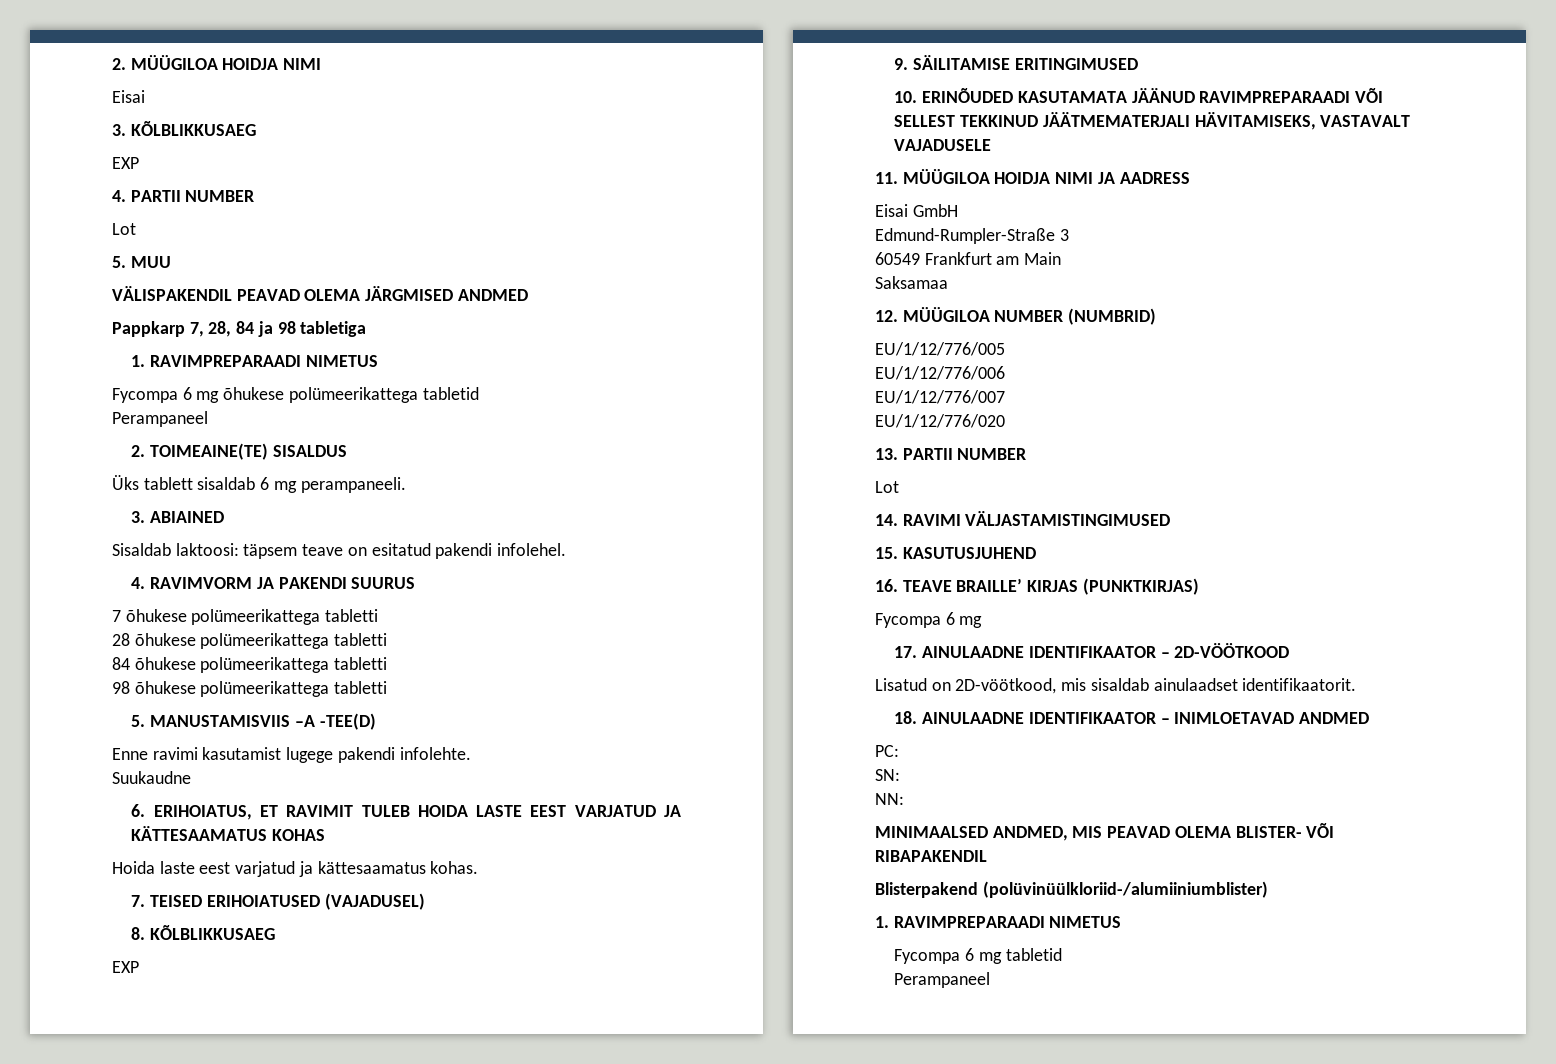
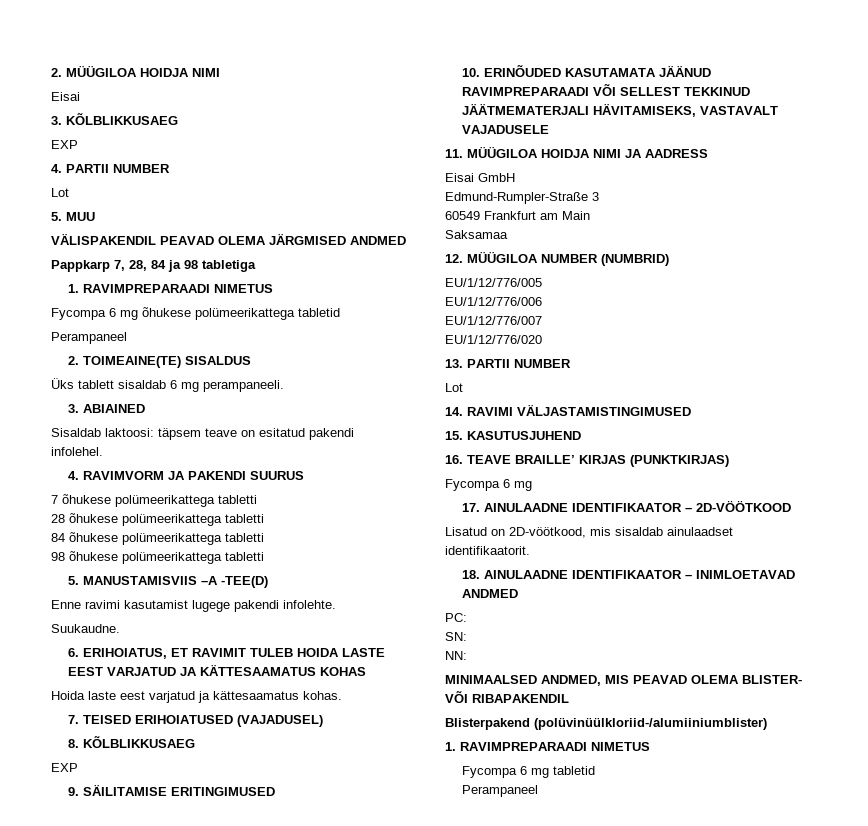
[112,771,191,784] Suukaudne -> [51,624,120,633] Suukaudne.

